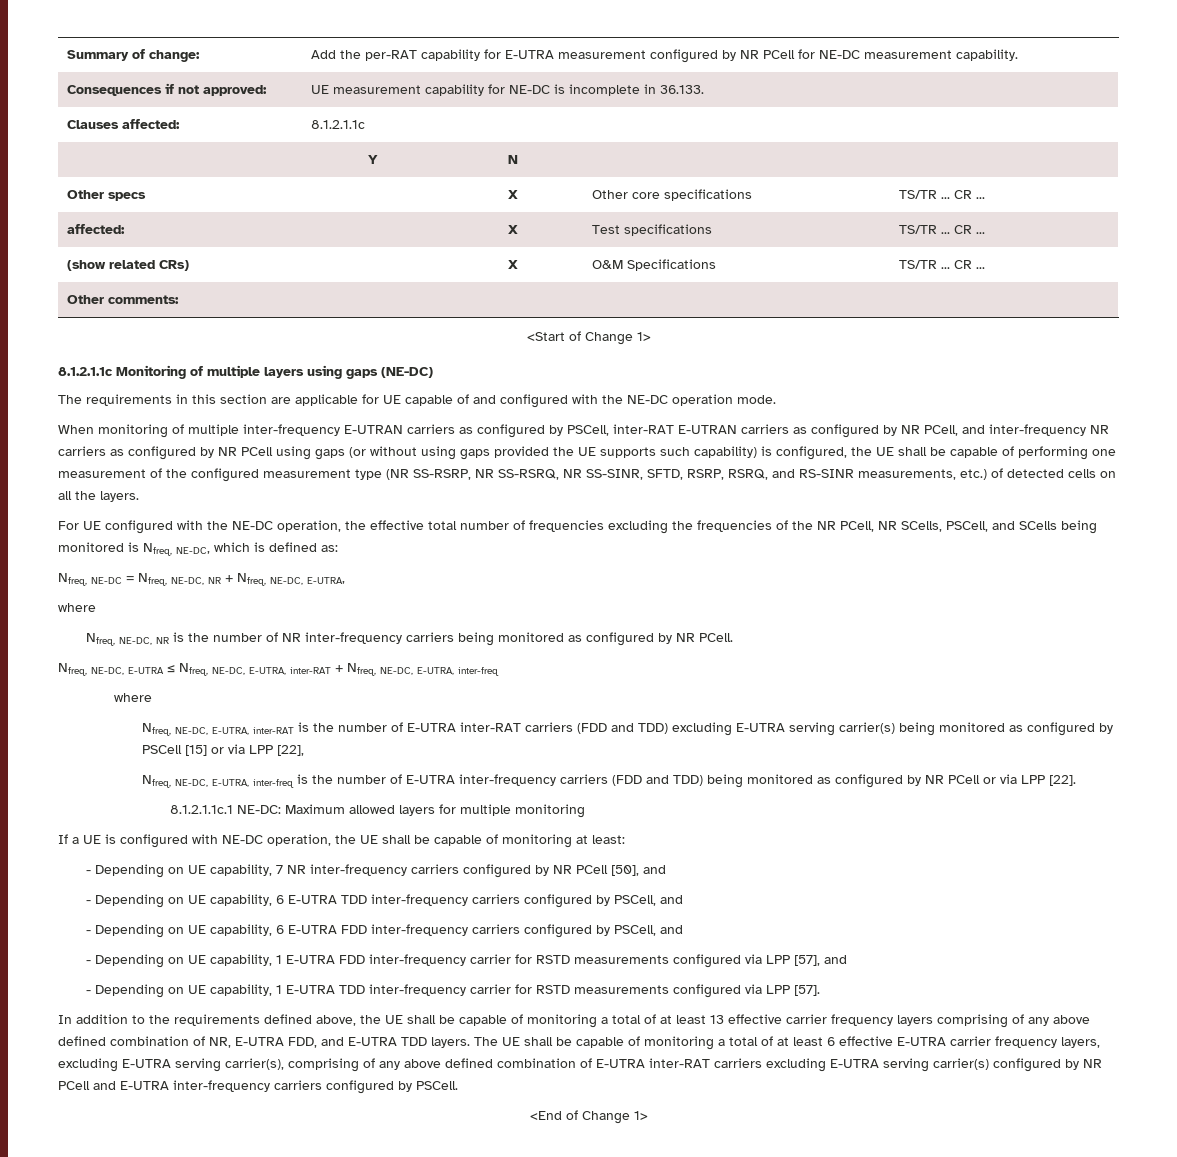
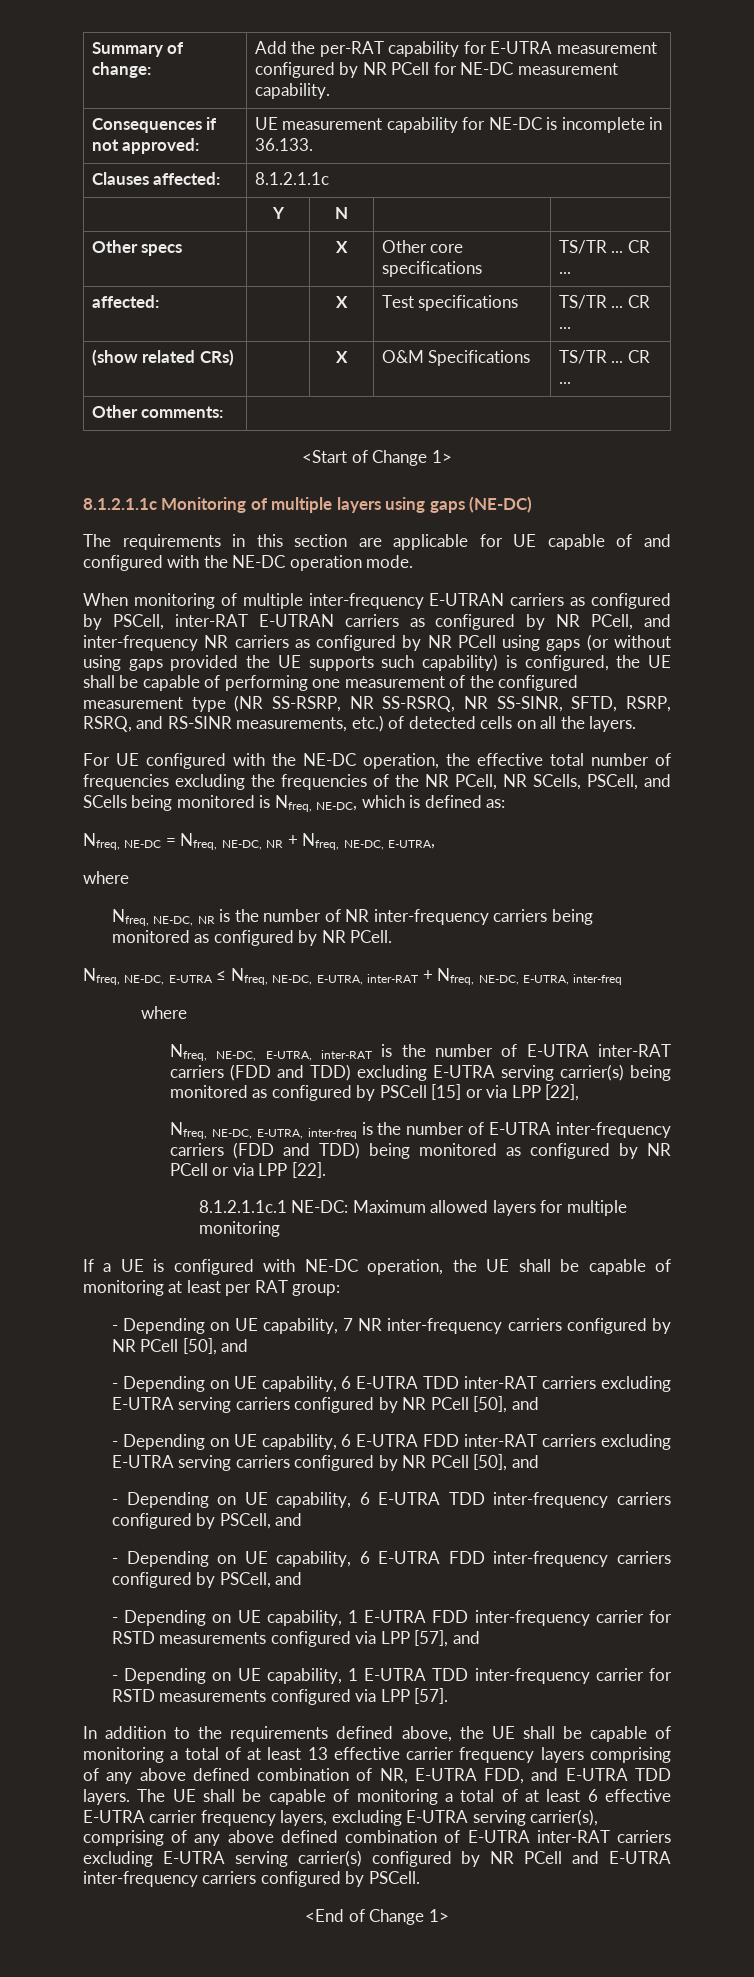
[592,835,625,844] least: -> [186,1280,341,1296] least per RAT group:
(666, 869) none -> [111,1376,672,1392] [111,1396,539,1413] [111,1434,672,1450] [111,1454,539,1471] // - Depending on UE capability, 6 E-UTRA TDD inter-RAT carriers excluding E-UTRA serving carriers configured by NR PCell [50], and // - Depending on UE capability, 6 E-UTRA FDD inter-RAT carriers excluding E-UTRA serving carriers configured by NR PCell [50], and

